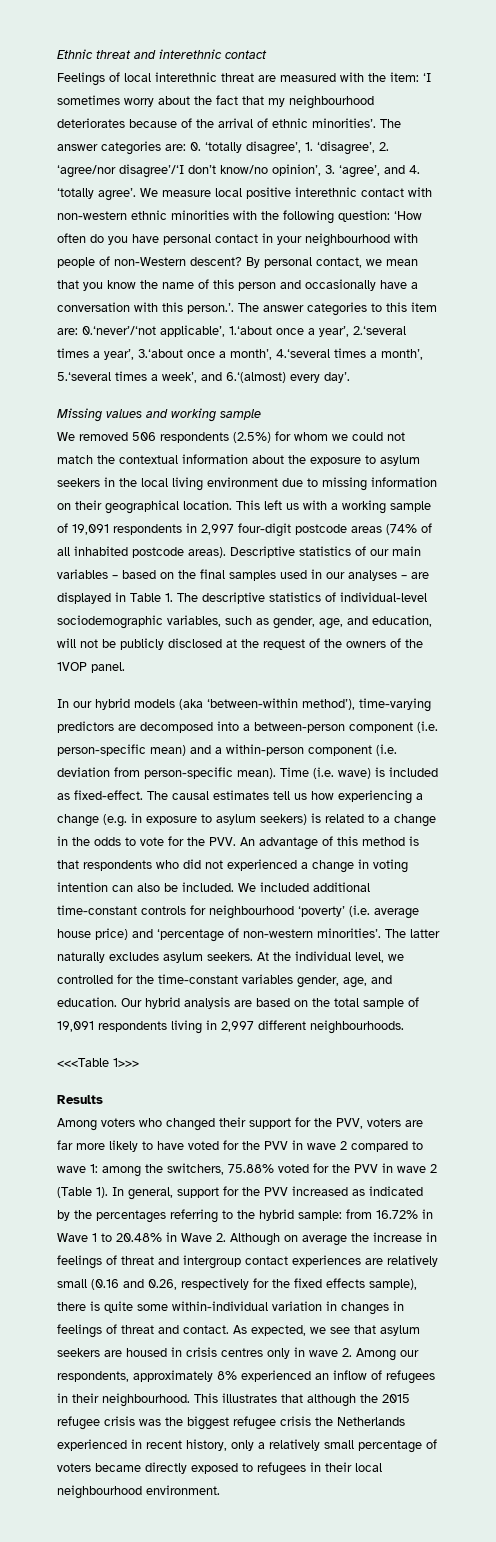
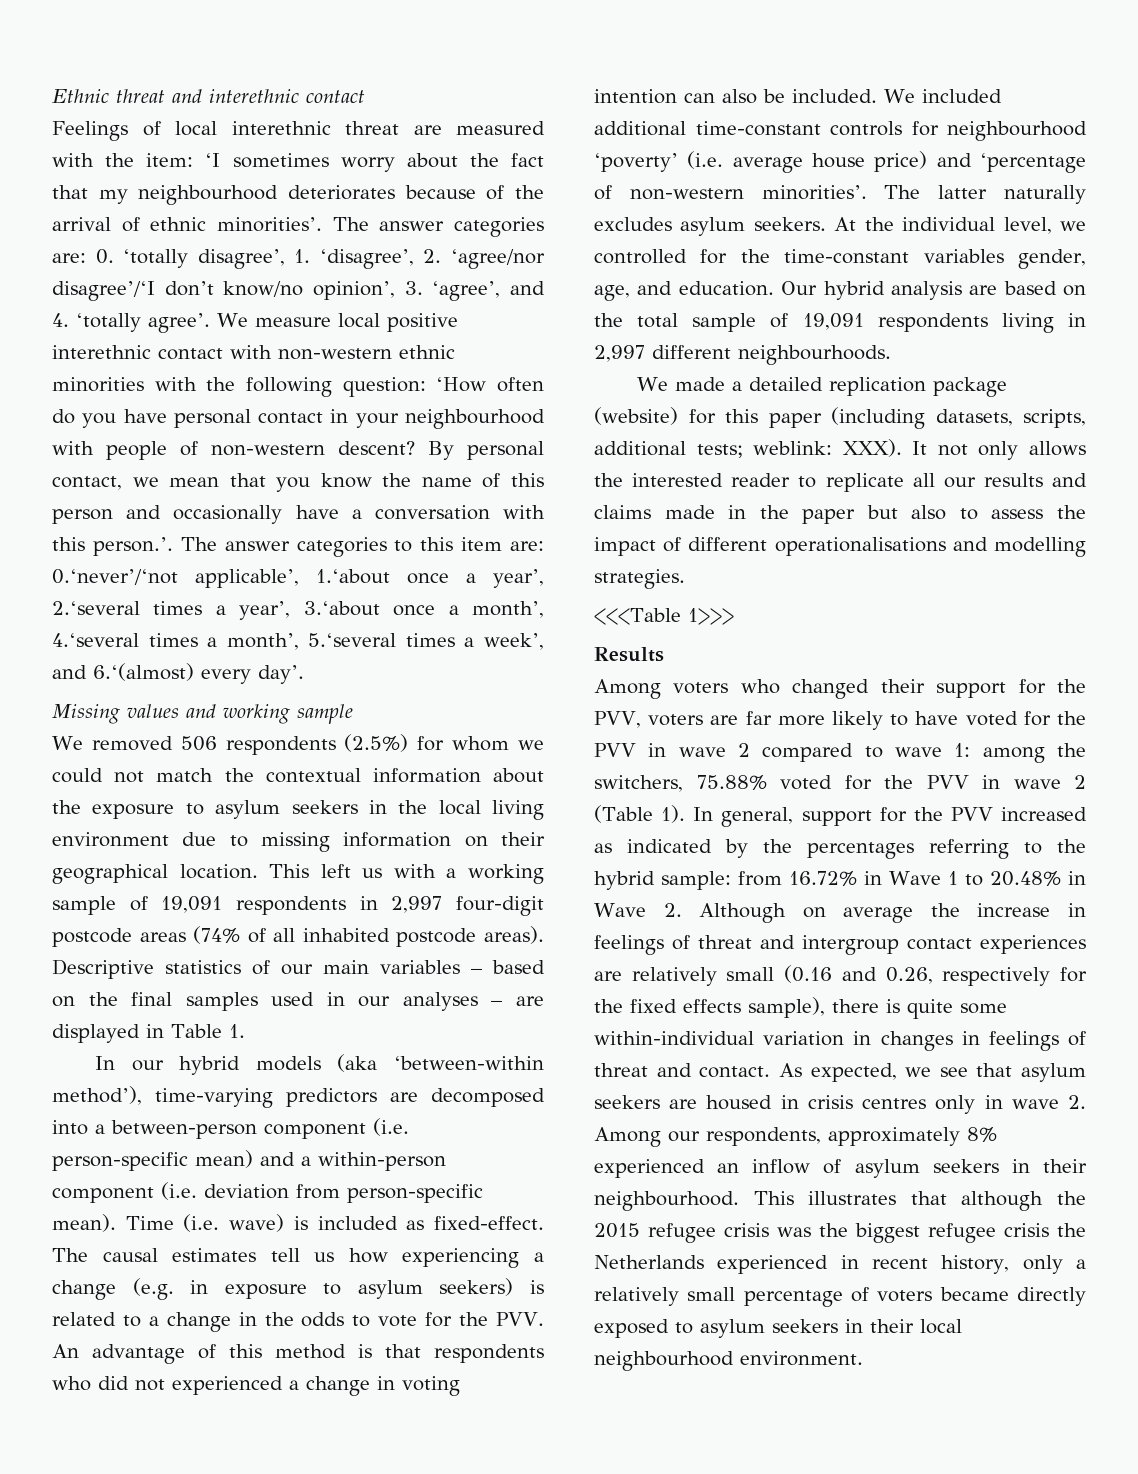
[114,257,186,266] non-Western -> [211,444,325,456] non-western
[177,592,427,604] [57,615,432,629] [57,638,423,650] [57,662,125,673] The descriptive statistics of individual-level sociodemographic variables, such as gender, age, and education, will not be publicly disclosed at the request of the owners of the 1VOP panel. -> (245, 1031) none
(404, 1027) none -> [637,377,1008,397] [594,407,1086,429] [594,439,1086,460] [594,473,1087,492] [594,505,1086,524] [594,537,1086,557] [594,569,685,589] // We made a detailed replication package (website) for this paper (including datasets, scripts, additional tests; weblink: XXX). It not only allows the interested reader to replicate all our results and claims made in the paper but also to assess the impact of different operationalisations and modelling strategies.
[386,1370,435,1384] refugees -> [854,1159,999,1178] asylum seekers
[257,1462,306,1476] refugees -> [700,1319,838,1338] asylum seekers

